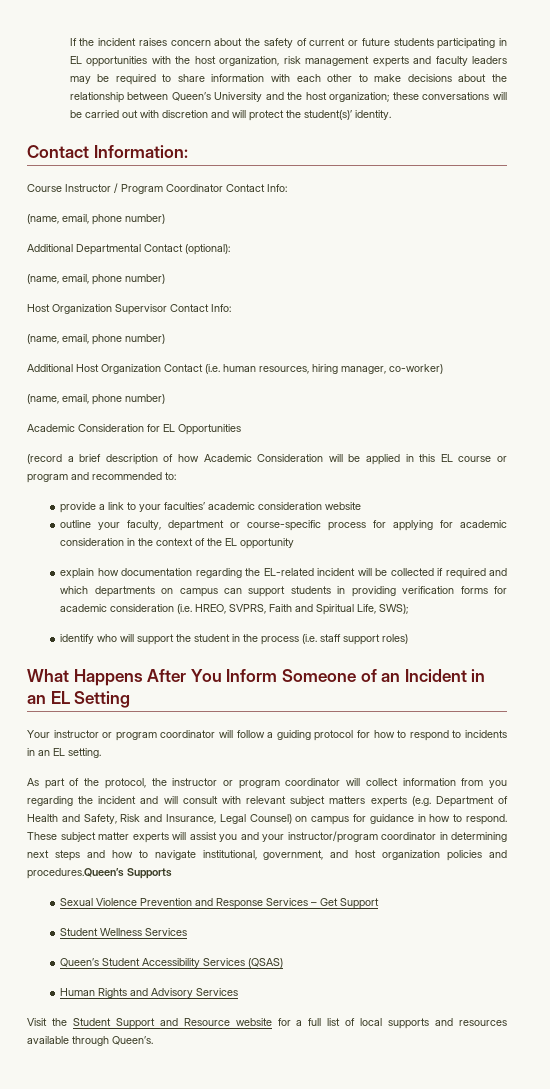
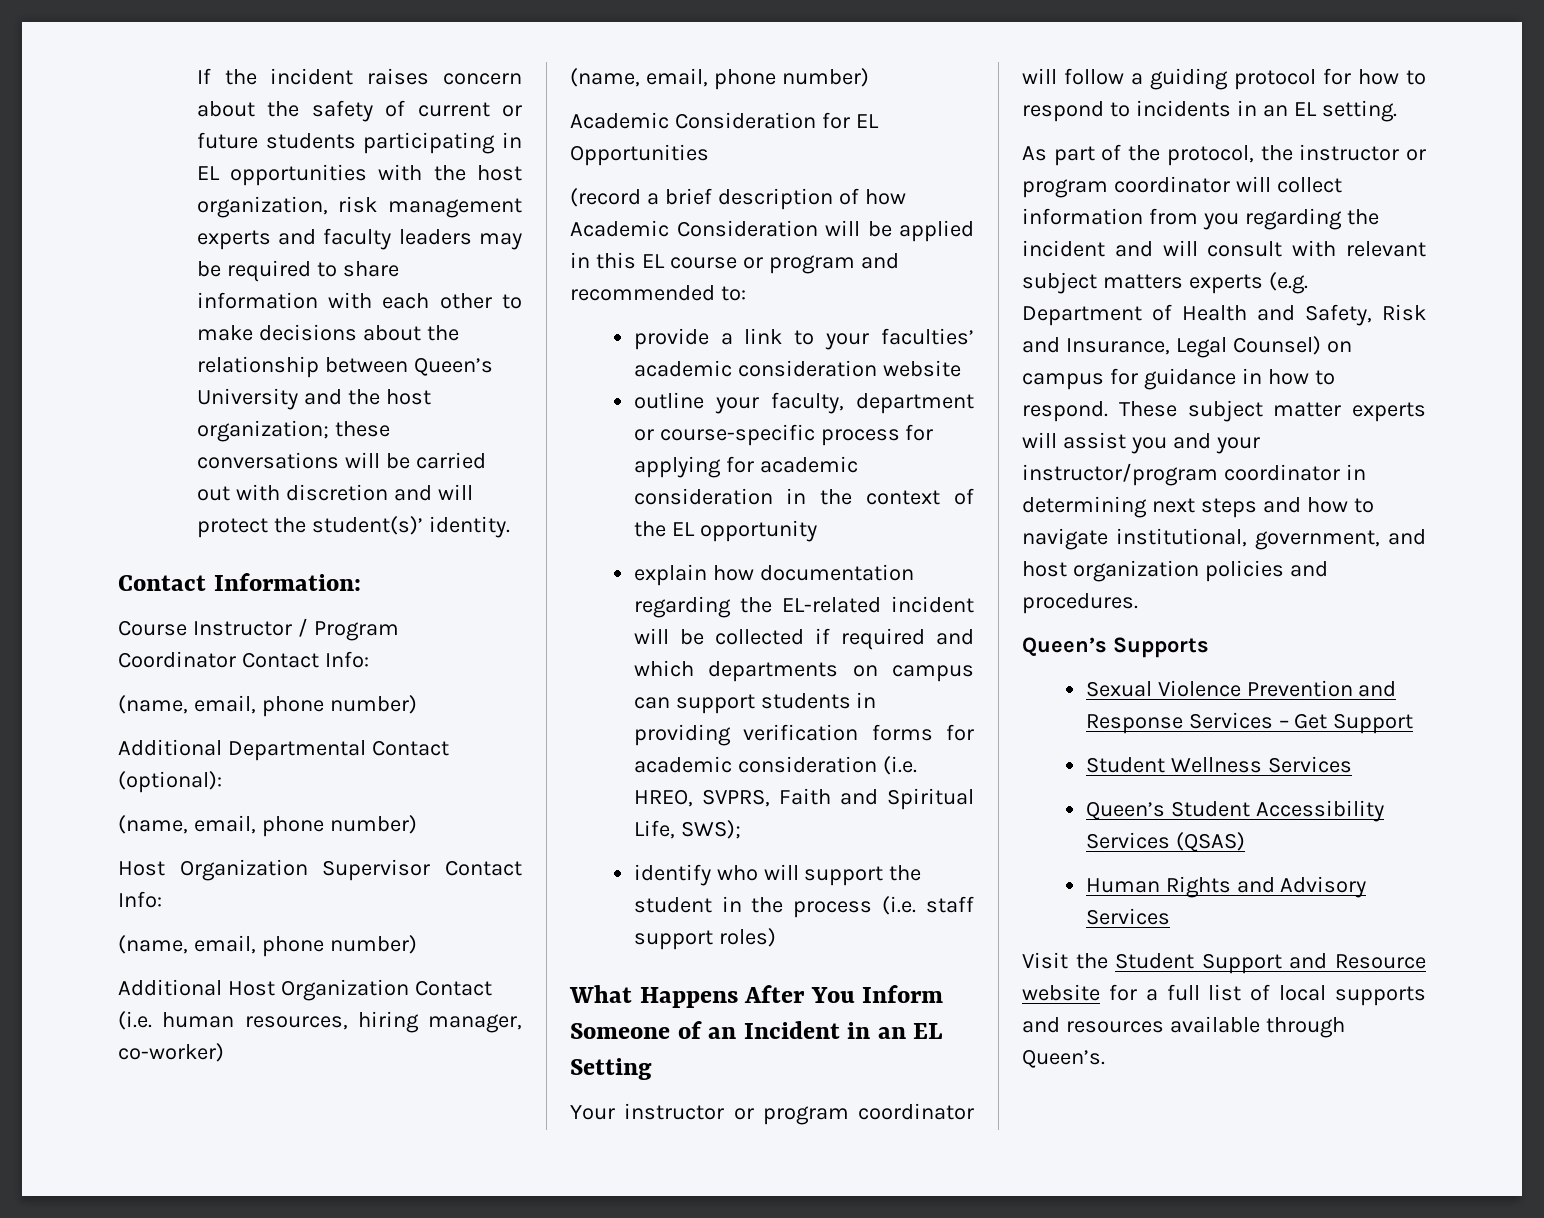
[27,868,124,879] procedures.Queen’s -> [1022,593,1138,614] [1022,637,1107,656] procedures. // Queen’s

